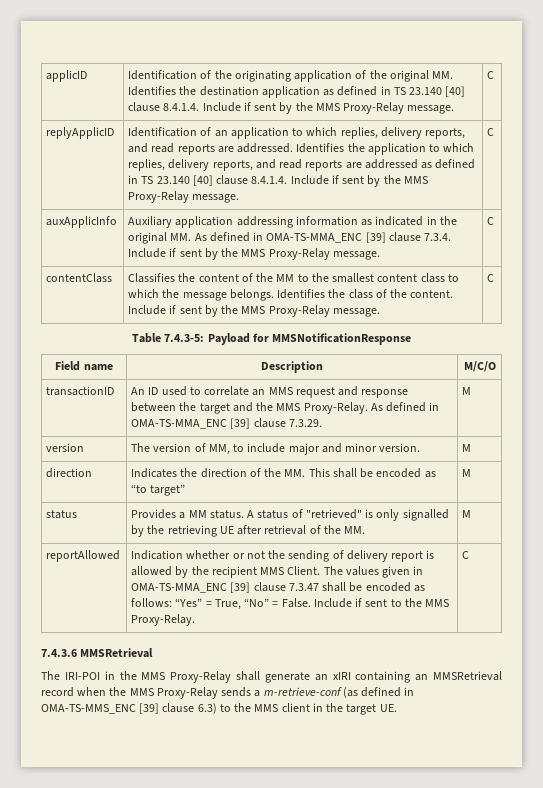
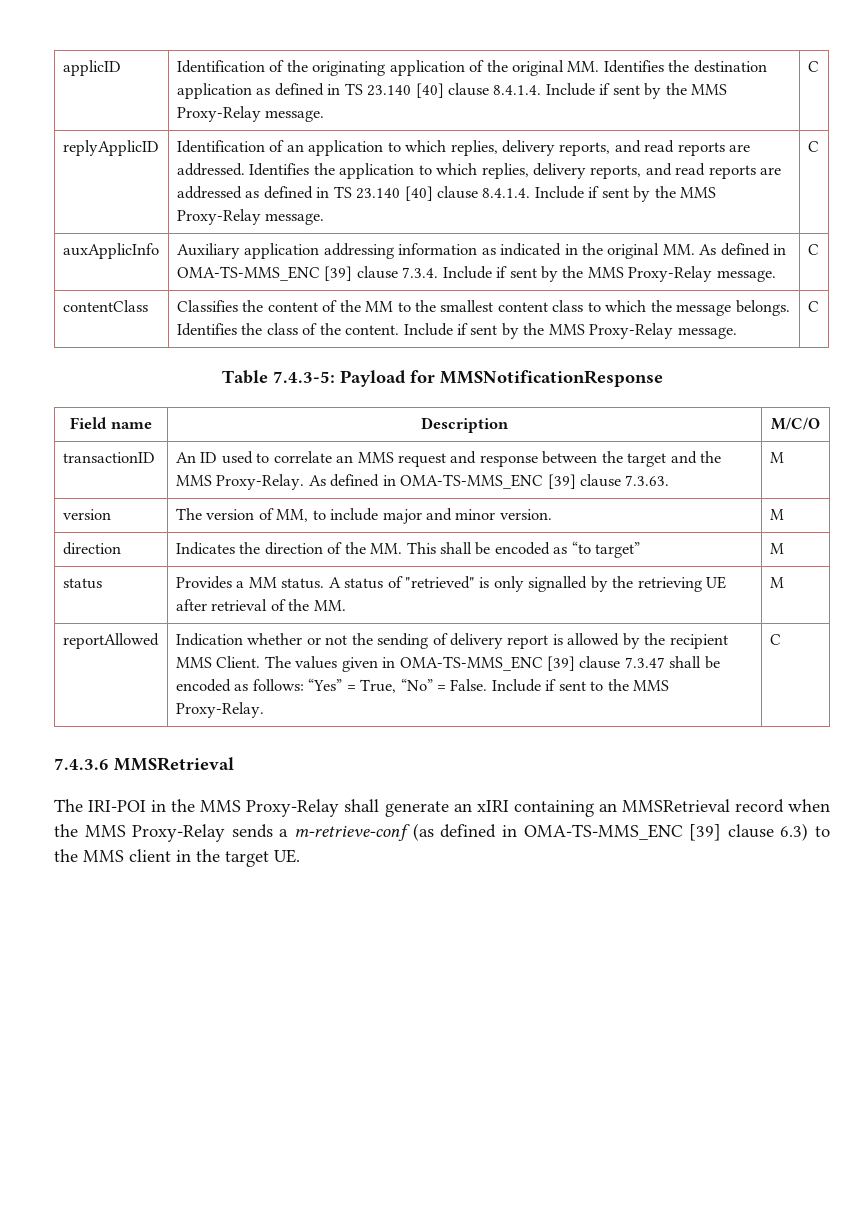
[266,233,363,243] OMA-TS-MMA_ENC -> [176,266,320,281] OMA-TS-MMS_ENC
[131,418,322,429] OMA-TS-MMA_ENC [39] clause 7.3.29. -> [400,474,670,489] OMA-TS-MMS_ENC [39] clause 7.3.63.
[131,583,228,593] OMA-TS-MMA_ENC -> [399,656,543,671] OMA-TS-MMS_ENC

